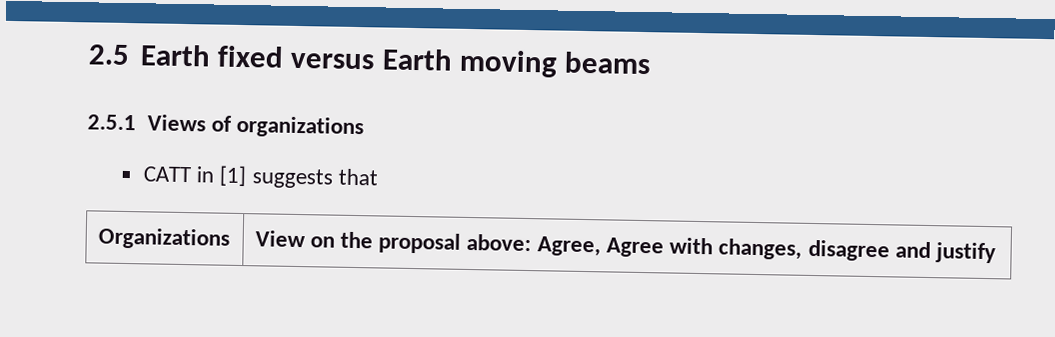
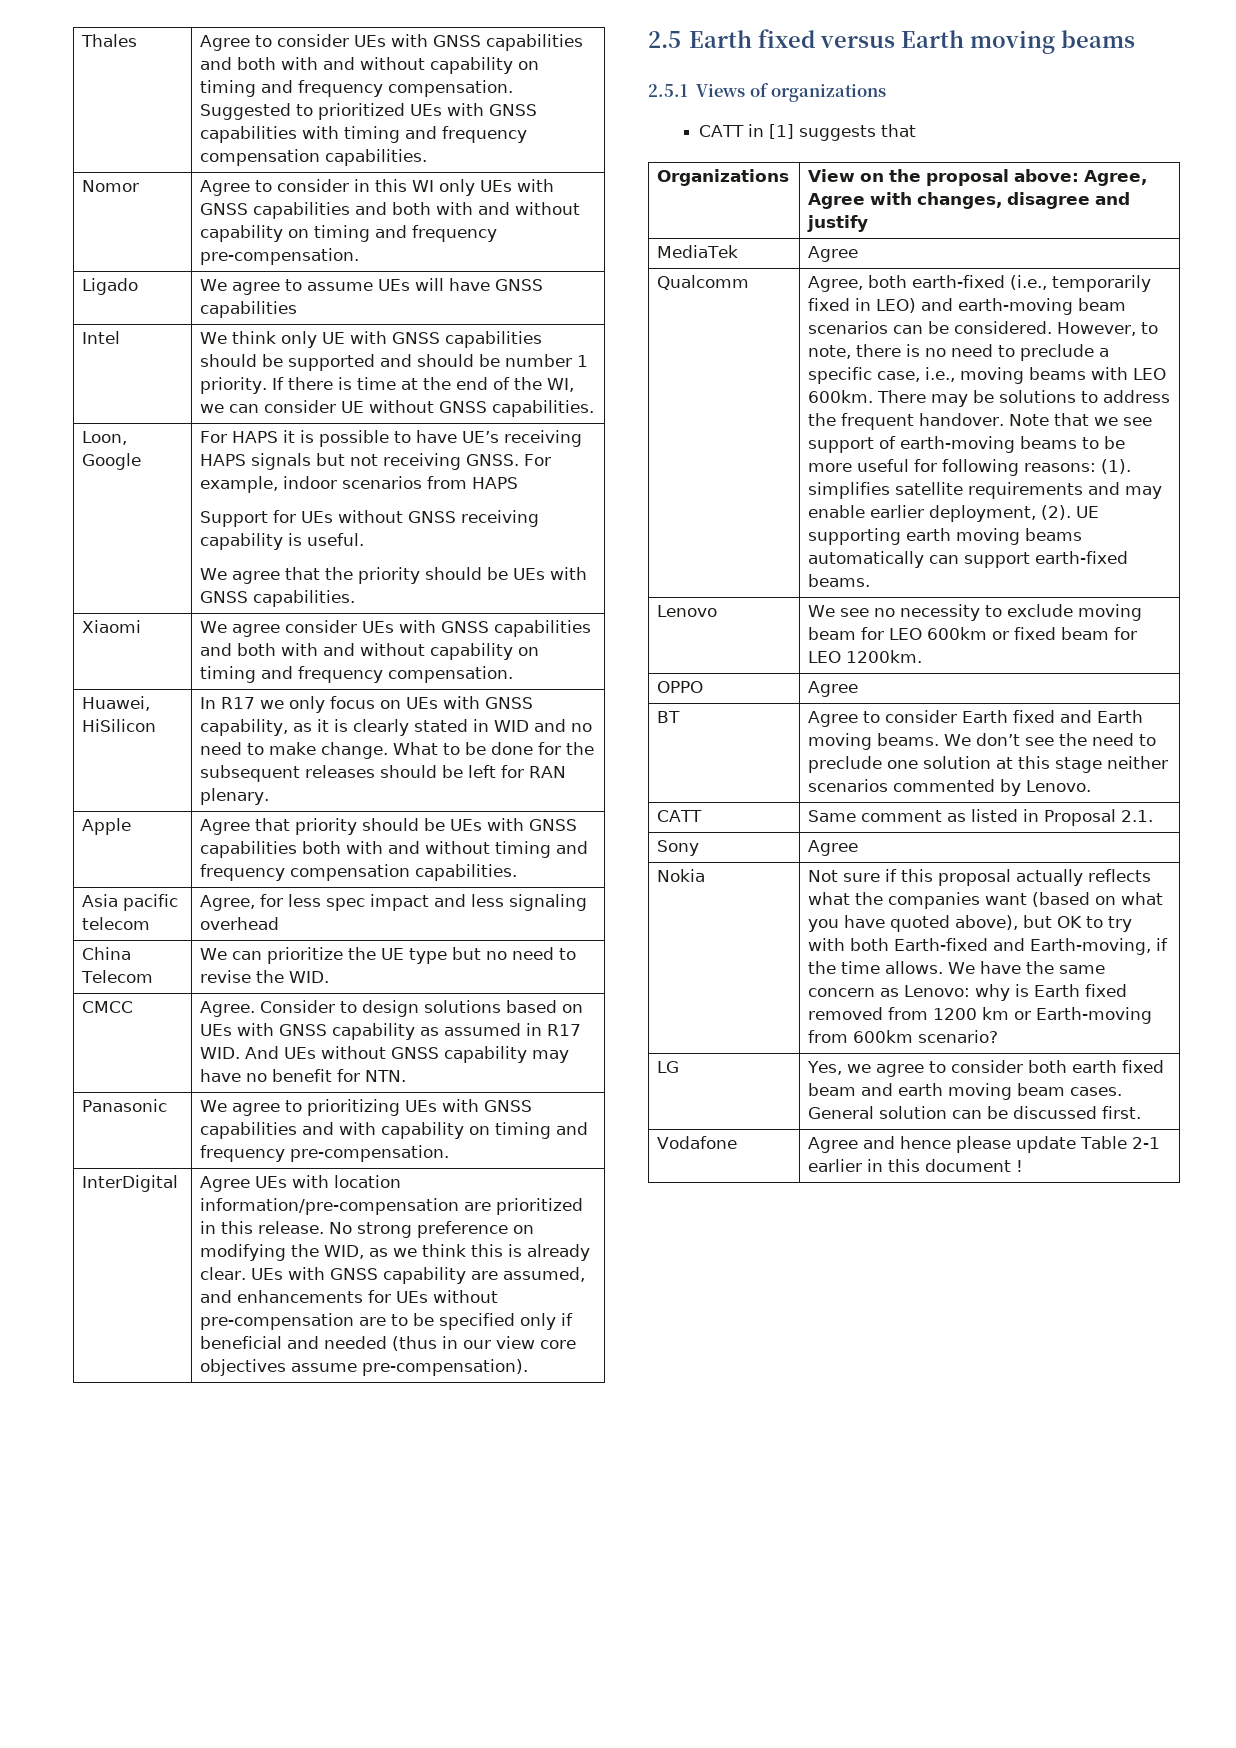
(88, 55) none -> [81,34,138,47] [200,34,584,51] [200,57,540,74] [200,80,514,97] [200,103,538,120] [200,126,528,143] [200,149,428,166] [82,180,140,192] [200,179,555,196] [200,202,581,219] [200,225,498,242] [200,248,360,265] [82,278,139,295] [200,278,544,295] [200,301,298,318] [82,331,121,344] [200,331,543,348] [200,354,589,371] [200,377,575,394] [200,400,595,417] [82,431,128,445] [82,453,142,470] [200,430,583,447] [200,453,552,470] [200,476,519,493] [200,510,540,527] [200,533,365,550] [200,567,588,584] [200,590,356,607] [82,620,142,633] [200,620,592,637] [200,643,540,660] [200,666,514,683] [82,696,151,711] [82,719,157,732] [200,696,534,713] [200,719,593,736] [200,742,595,759] [200,765,567,782] [200,788,270,805] [82,818,132,835] [200,818,578,835] [200,841,589,858] [200,864,518,881] [82,894,179,911] [82,917,151,930] [200,894,588,911] [200,917,280,930] [82,947,132,960] [81,970,154,983] [200,947,577,964] [200,970,330,983] [82,1001,134,1013] [200,1000,584,1017] [200,1023,582,1040] [200,1046,570,1063] [200,1069,407,1082] [82,1099,168,1112] [200,1099,533,1116] [200,1122,589,1139] [200,1145,450,1162] [82,1175,179,1192] [200,1175,402,1192] [200,1198,584,1215] [200,1221,535,1238] [200,1244,591,1261] [200,1267,586,1284] [200,1290,499,1303] [200,1313,574,1330] [200,1336,577,1351] [200,1359,529,1376] Thales | Agree to consider UEs with GNSS capabilities and both with and without capability on timing and frequency compensation. Suggested to prioritized UEs with GNSS capabilities with timing and frequency compensation capabilities. // Nomor | Agree to consider in this WI only UEs with GNSS capabilities and both with and without capability on timing and frequency pre-compensation. // Ligado | We agree to assume UEs will have GNSS capabilities // Intel | We think only UE with GNSS capabilities should be supported and should be number 1 priority. If there is time at the end of the WI, we can consider UE without GNSS capabilities. // Loon, Google | For HAPS it is possible to have UE’s receiving HAPS signals but not receiving GNSS. For example, indoor scenarios from HAPS // Support for UEs without GNSS receiving capability is useful. // We agree that the priority should be UEs with GNSS capabilities. // Xiaomi | We agree consider UEs with GNSS capabilities and both with and without capability on timing and frequency compensation. // Huawei, HiSilicon | In R17 we only focus on UEs with GNSS capability, as it is clearly stated in WID and no need to make change. What to be done for the subsequent releases should be left for RAN plenary. // Apple | Agree that priority should be UEs with GNSS capabilities both with and without timing and frequency compensation capabilities. // Asia pacific telecom | Agree, for less spec impact and less signaling overhead // China Telecom | We can prioritize the UE type but no need to revise the WID. // CMCC | Agree. Consider to design solutions based on UEs with GNSS capability as assumed in R17 WID. And UEs without GNSS capability may have no benefit for NTN. // Panasonic | We agree to prioritizing UEs with GNSS capabilities and with capability on timing and frequency pre-compensation. // InterDigital | Agree UEs with location information/pre-compensation are prioritized in this release. No strong preference on modifying the WID, as we think this is already clear. UEs with GNSS capability are assumed, and enhancements for UEs without pre-compensation are to be specified only if beneficial and needed (thus in our view core objectives assume pre-compensation). //
(996, 253) none -> [657,245,739,258] [808,246,859,262] [657,275,750,290] [808,275,1152,292] [808,298,1127,315] [808,321,1159,336] [808,344,1110,361] [808,367,1167,384] [808,390,1171,407] [808,413,1153,430] [808,436,1126,453] [808,459,1132,476] [808,482,1163,499] [808,505,1100,522] [808,528,1083,545] [808,551,1129,568] [808,574,871,587] [657,605,718,617] [808,604,1143,621] [808,627,1138,640] [808,650,923,663] [657,681,704,693] [808,681,859,697] [657,711,681,723] [808,710,1144,727] [808,733,1157,750] [808,756,1169,773] [808,779,1092,796] [657,810,703,822] [808,809,1154,826] [657,840,700,856] [808,840,859,856] [657,869,706,882] [808,869,1152,886] [808,892,1164,909] [808,915,1133,932] [808,938,1169,955] [808,961,1106,974] [808,984,1128,1001] [808,1007,1153,1024] [808,1030,999,1043] [657,1061,680,1073] [807,1060,1165,1077] [808,1083,1123,1100] [808,1106,1142,1119] [657,1136,738,1149] [808,1136,1161,1153] [808,1159,1024,1172] // MediaTek | Agree // Qualcomm | Agree, both earth-fixed (i.e., temporarily fixed in LEO) and earth-moving beam scenarios can be considered. However, to note, there is no need to preclude a specific case, i.e., moving beams with LEO 600km. There may be solutions to address the frequent handover. Note that we see support of earth-moving beams to be more useful for following reasons: (1). simplifies satellite requirements and may enable earlier deployment, (2). UE supporting earth moving beams automatically can support earth-fixed beams. // Lenovo | We see no necessity to exclude moving beam for LEO 600km or fixed beam for LEO 1200km. // OPPO | Agree // BT | Agree to consider Earth fixed and Earth moving beams. We don’t see the need to preclude one solution at this stage neither scenarios commented by Lenovo. // CATT | Same comment as listed in Proposal 2.1. // Sony | Agree // Nokia | Not sure if this proposal actually reflects what the companies want (based on what you have quoted above), but OK to try with both Earth-fixed and Earth-moving, if the time allows. We have the same concern as Lenovo: why is Earth fixed removed from 1200 km or Earth-moving from 600km scenario? // LG | Yes, we agree to consider both earth fixed beam and earth moving beam cases. General solution can be discussed first. // Vodafone | Agree and hence please update Table 2-1 earlier in this document !

